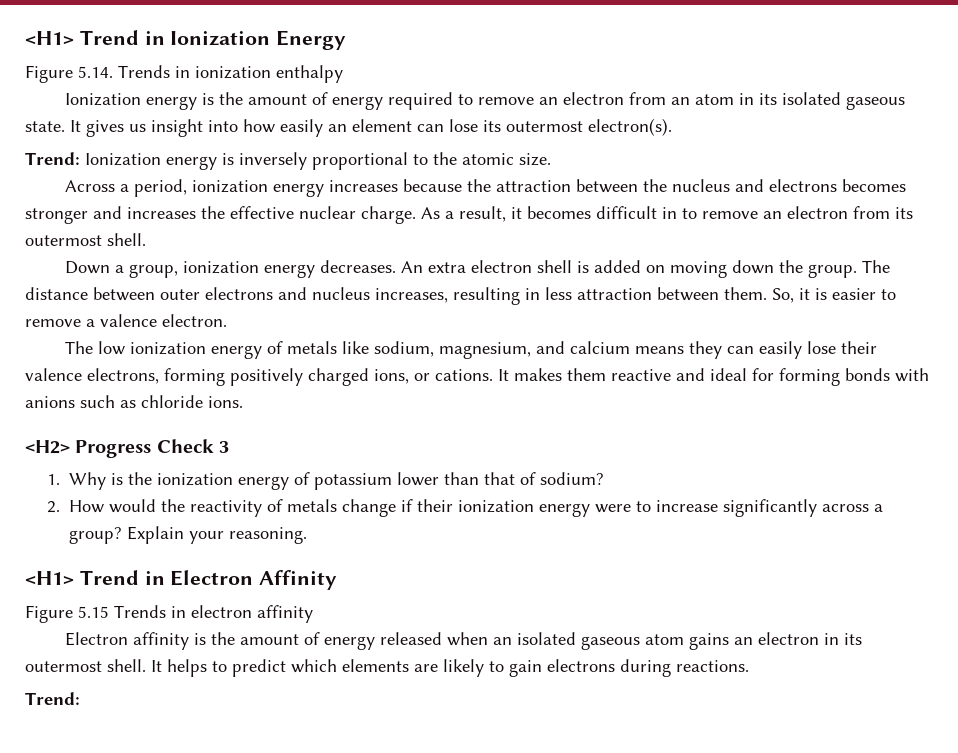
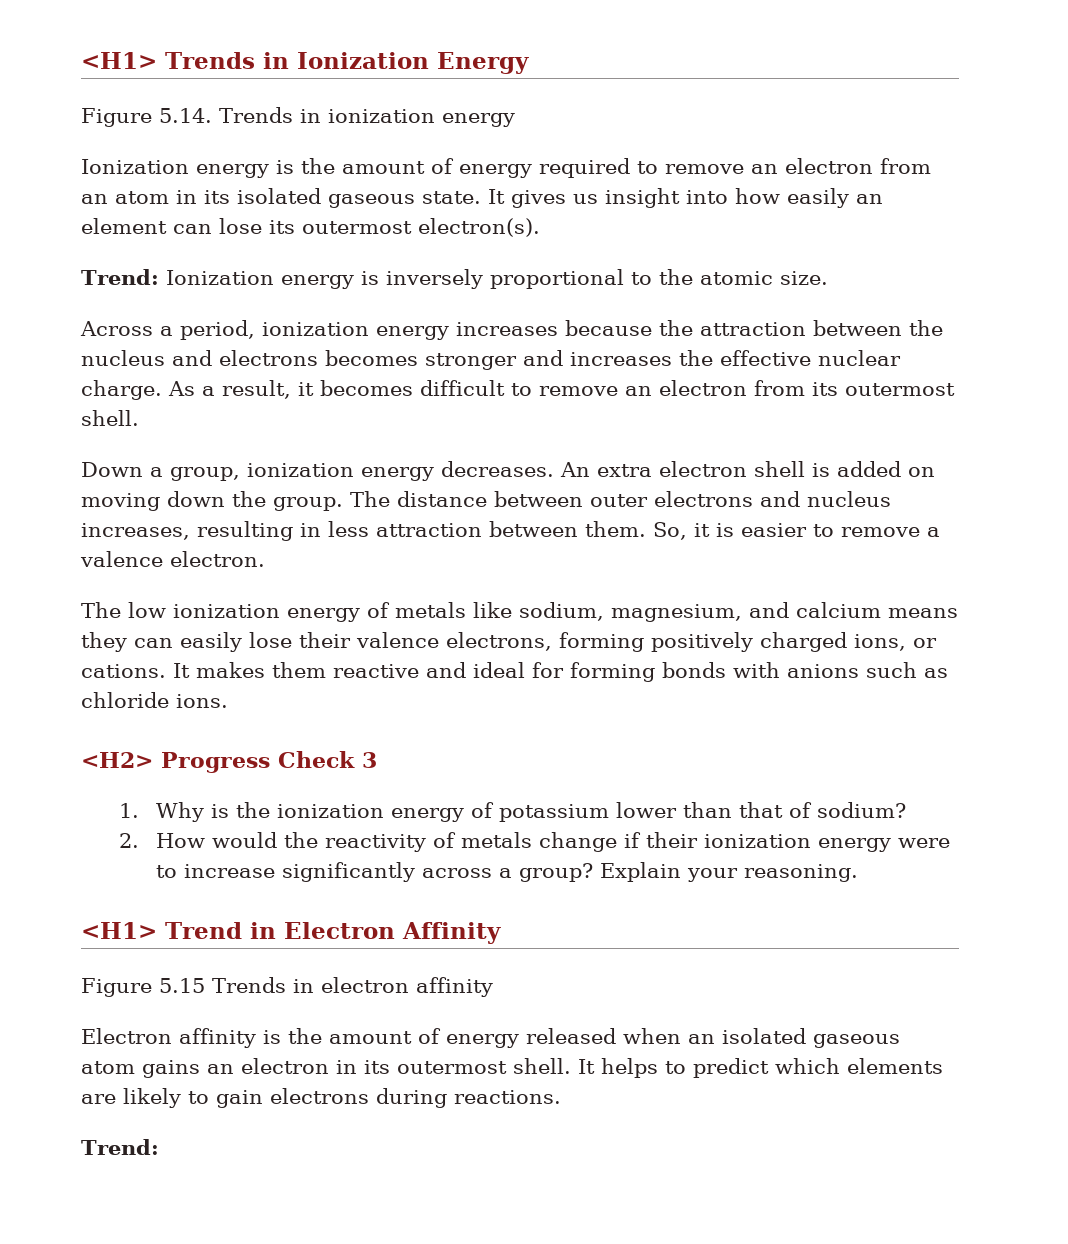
[25,30,139,45] <H1> Trend -> [81,52,255,69] <H1> Trends
[276,65,343,83] enthalpy -> [442,113,515,127] energy
[662,207,677,219] in -> (505, 388) none

